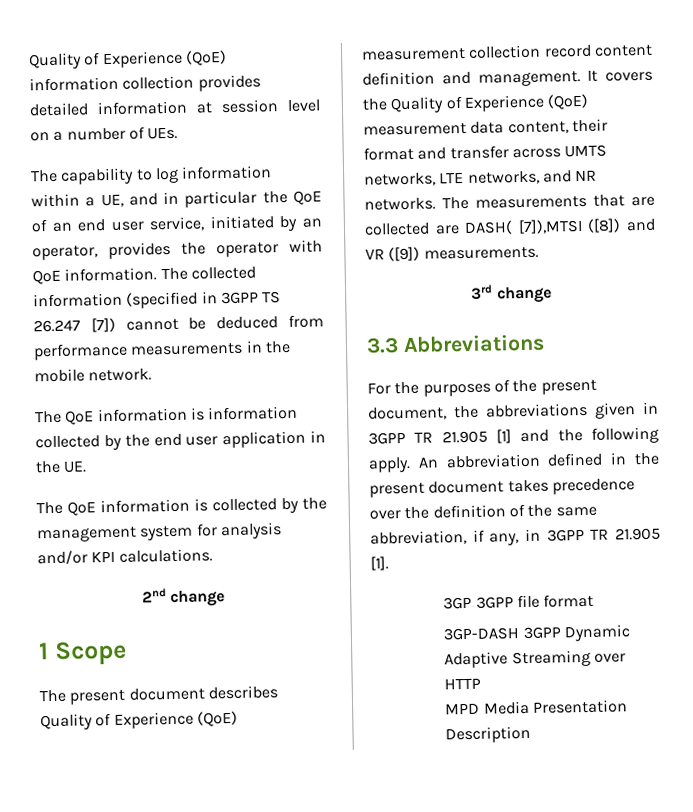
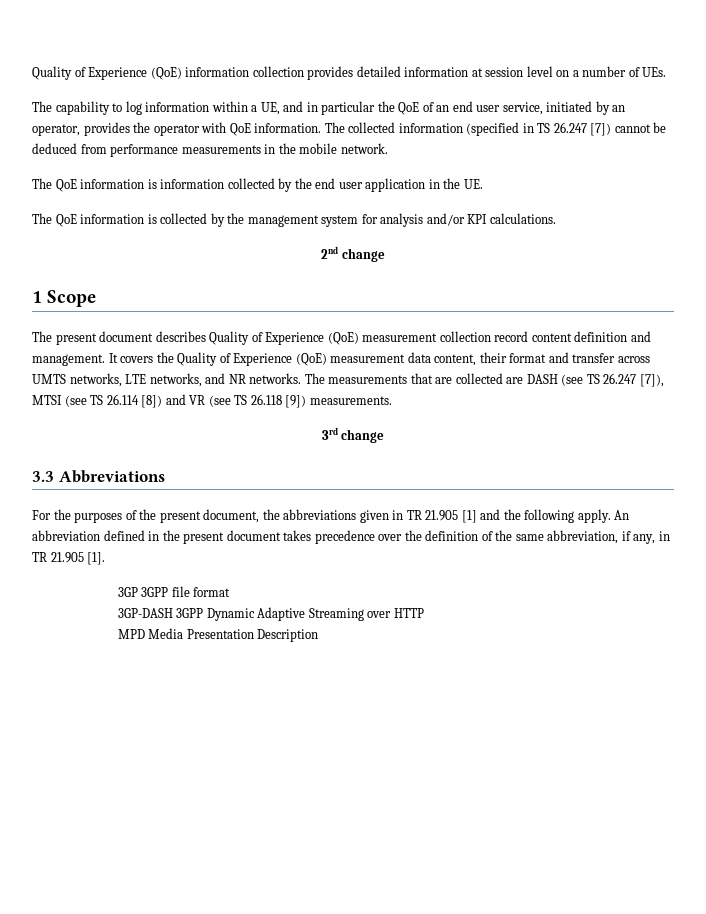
[220,291,259,305] 3GPP -> (534, 128) none
[464,218,656,235] [365,246,421,262] DASH( [7]),MTSI ([8]) and VR ([9]) -> [526,373,664,387] [32,394,307,408] DASH (see TS 26.247 [7]), MTSI (see TS 26.114 [8]) and VR (see TS 26.118 [9])
[368,432,406,445] 3GPP -> (404, 515) none
[546,528,585,542] 3GPP -> (670, 536) none

